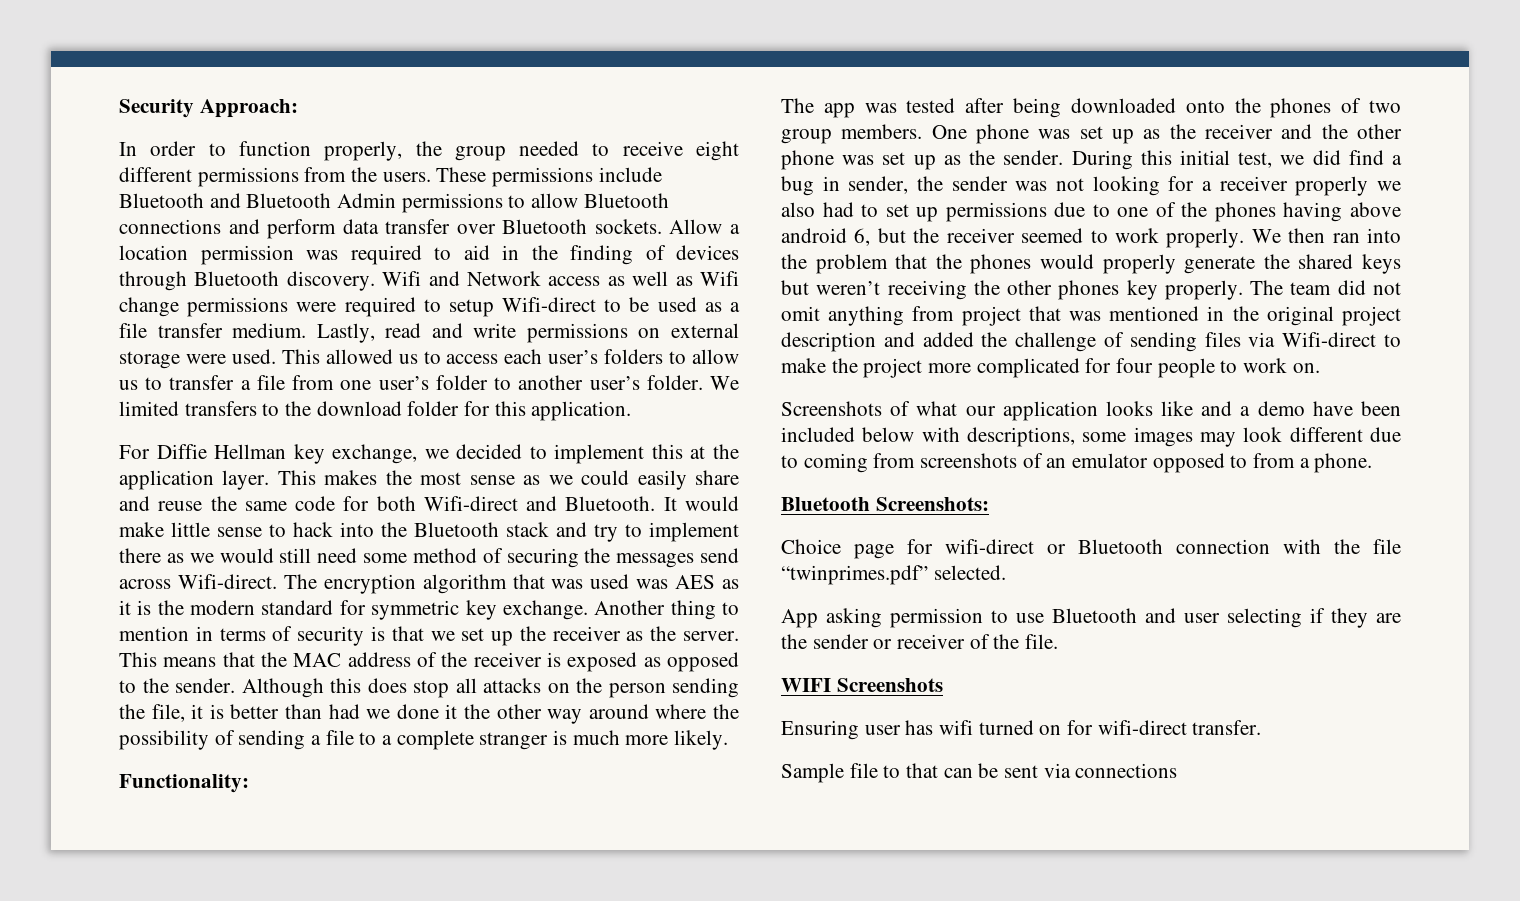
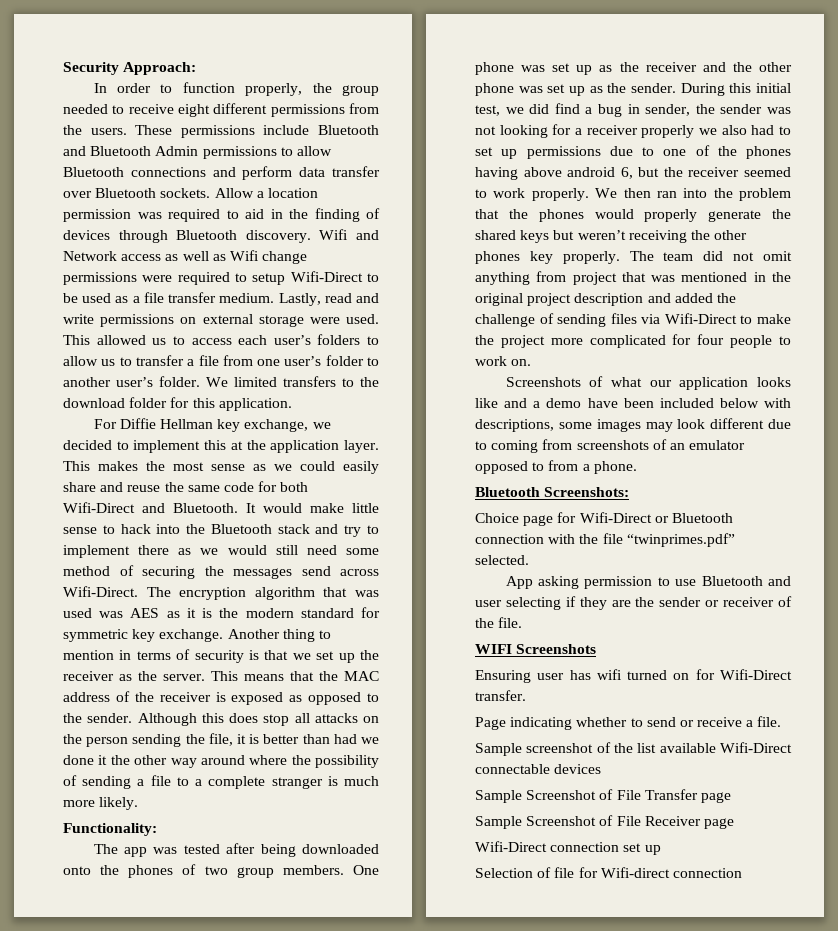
[502,297,597,312] Wifi-direct -> [290,271,363,282] Wifi-Direct
[423,496,518,511] Wifi-direct -> [63,502,135,513] Wifi-Direct
[177,574,277,589] Wifi-direct. -> [63,586,138,597] Wifi-Direct.
[1282,332,1377,347] Wifi-direct -> [664,313,737,324] Wifi-Direct
[945,539,1034,554] wifi-direct -> [579,512,652,523] Wifi-Direct
[1097,720,1187,735] wifi-direct -> [720,669,792,680] Wifi-Direct
[781,763,1178,783] Sample file to that can be sent via connections -> [475,716,782,730] [475,742,792,756] [475,764,602,774] [475,789,731,803] [475,815,734,829] [475,841,661,855] [475,867,742,878] Page indicating whether to send or receive a file. // Sample screenshot of the list available Wifi-Direct connectable devices // Sample Screenshot of File Transfer page // Sample Screenshot of File Receiver page // Wifi-Direct connection set up // Selection of file for Wifi-direct connection

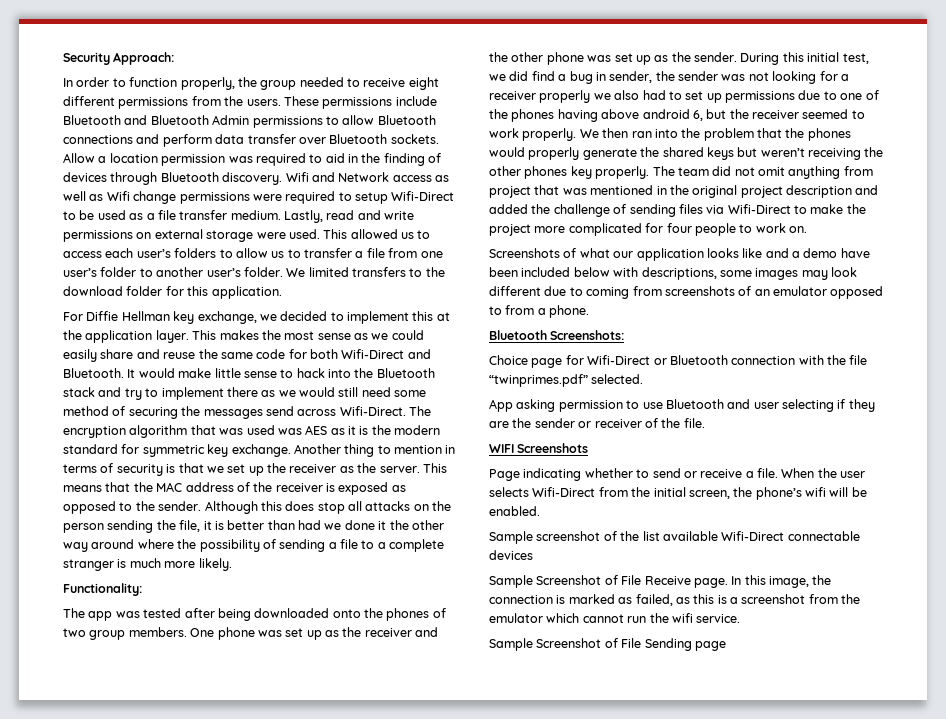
[475,669,792,683] [475,690,526,701] // Ensuring user has wifi turned on for Wifi-Direct transfer. -> (589, 448) none
(782, 721) none -> [781,468,866,478] [489,487,867,500] [489,506,540,516] When the user selects Wifi-Direct from the initial screen, the phone’s wifi will be enabled.
[644,789,731,803] [475,815,734,829] [475,841,661,855] [475,867,742,878] Transfer page // Sample Screenshot of File Receiver page // Wifi-Direct connection set up // Selection of file for Wifi-direct connection -> [644,575,832,588] [489,594,861,606] [489,613,741,623] [489,638,726,651] Receive page. In this image, the connection is marked as failed, as this is a screenshot from the emulator which cannot run the wifi service. // Sample Screenshot of File Sending page

